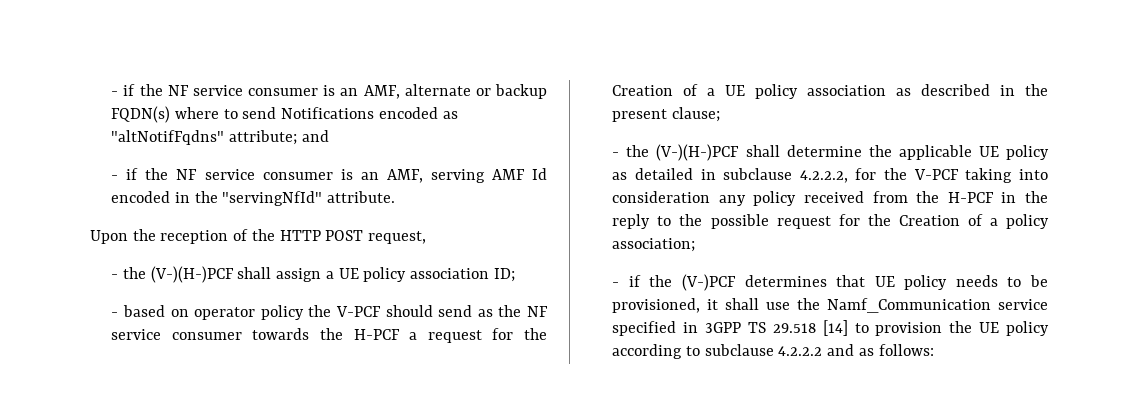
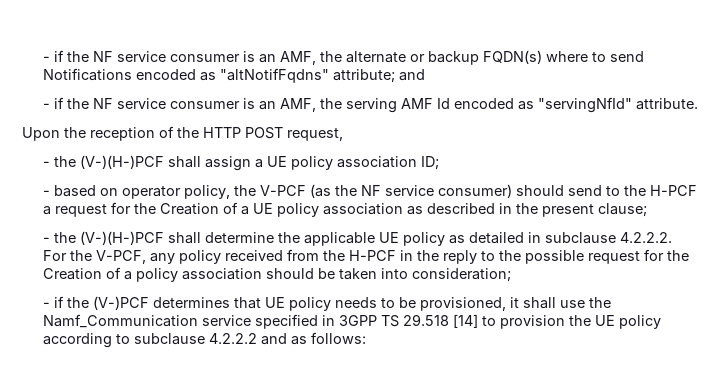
[111,84,400,99] - if the NF service consumer is an AMF, -> [42,50,342,65] - if the NF service consumer is an AMF, the
(423, 176) none -> [319,98,342,109] the
[175,191,218,203] in the -> [517,101,534,110] as
[260,305,549,320] [111,328,310,340] policy the V-PCF should send as the NF service consumer towards -> [183,184,620,199] policy, the V-PCF (as the NF service consumer) should send to
[799,168,1048,183] [612,191,711,203] 4.2.2.2, for the V-PCF taking into consideration -> [619,232,672,243] [42,250,146,264] 4.2.2.2. For the V-PCF,
[612,238,696,252] association; -> [181,268,511,282] association should be taken into consideration;

